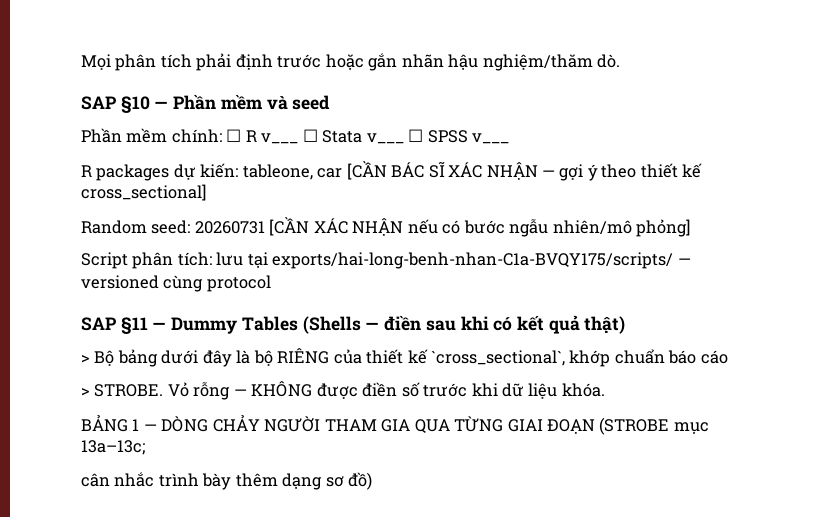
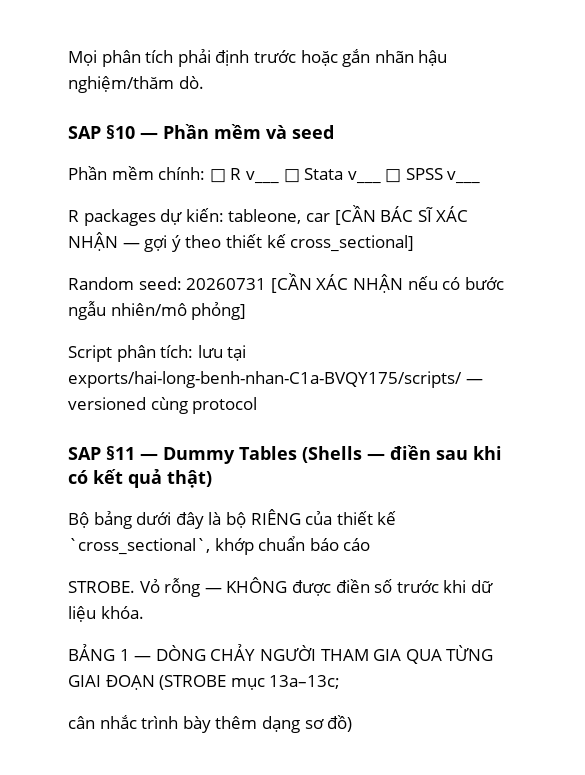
[226,129,242,142] ☐ -> [209,169,226,183] □
[302,129,318,142] ☐ -> [283,169,300,183] □
[408,129,424,142] ☐ -> [385,169,402,183] □
[81,355,90,363] > -> (212, 479) none
[81,388,90,396] > -> (371, 544) none

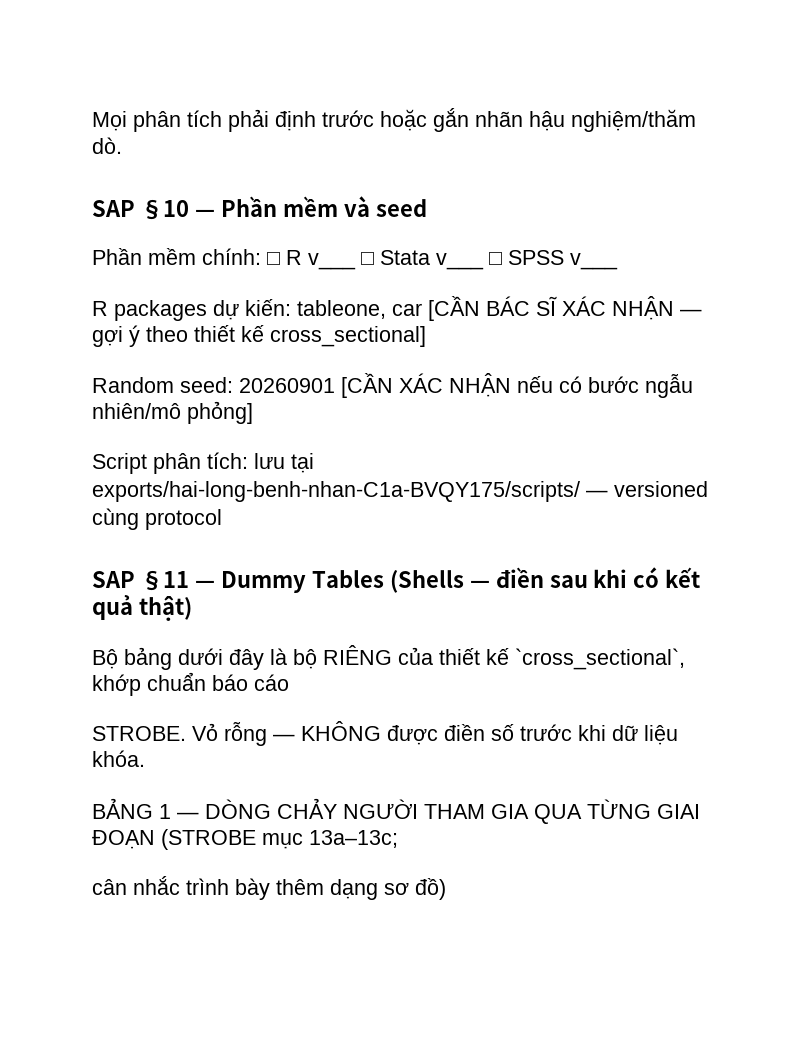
[186,278,267,290] 20260731 -> [239,378,335,393] 20260901

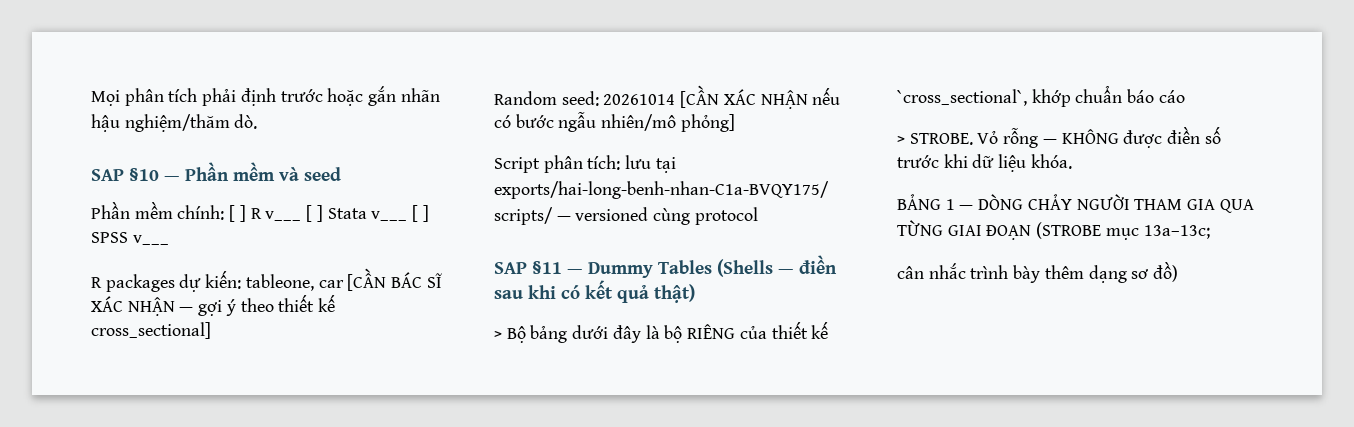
[267,250,502,270] □ R v___ □ Stata v___ □ -> [229,205,429,222] [ ] R v___ [ ] Stata v___ [ ]
[239,378,335,393] 20260901 -> [603,94,676,105] 20261014
(192, 608) none -> [494,331,502,339] >
(289, 682) none -> [897,136,905,144] >

